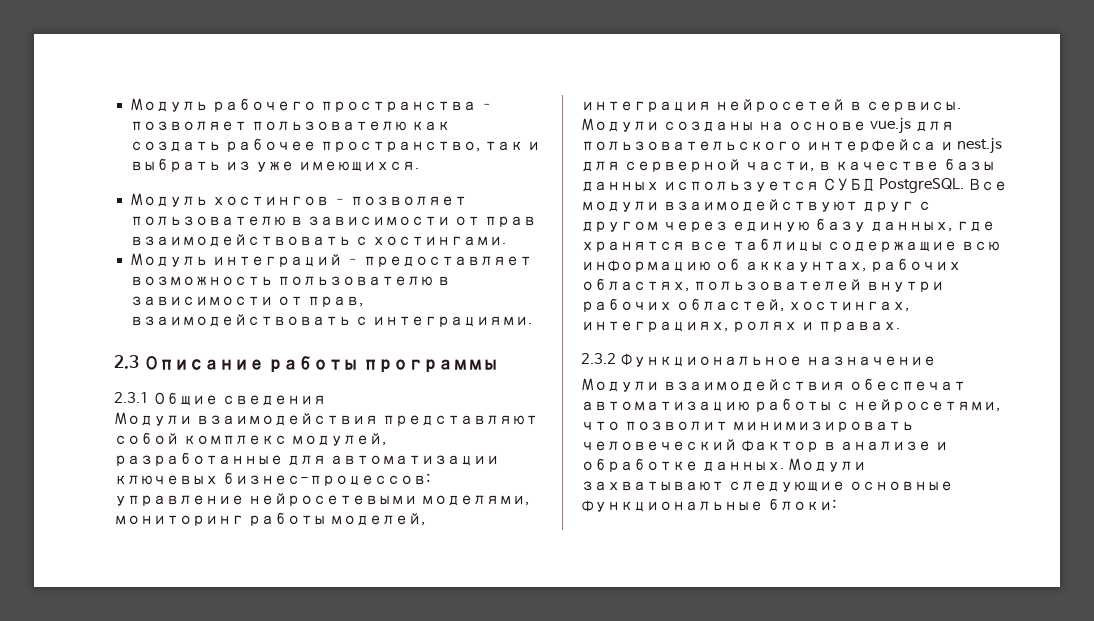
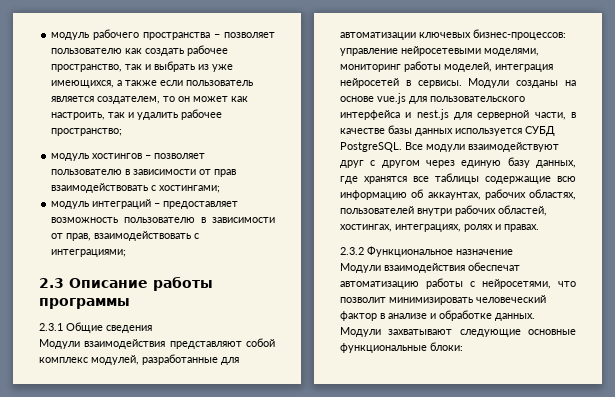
[129,98,208,112] Модуль -> [51,32,90,40] модуль
[297,161,419,172] [129,193,208,207] имеющихся. // Модуль -> [51,80,254,88] [51,96,249,104] [51,109,223,120] [51,128,123,136] [51,153,90,161] имеющихся, а также если пользователь является создателем, то он может как настроить, так и удалить рабочее пространство; // модуль
[371,236,506,246] [129,253,208,267] хостингами. // Модуль -> [159,185,221,193] [51,201,90,209] хостингами; // модуль
[371,316,532,327] интеграциями. -> [51,249,127,257] интеграциями;

